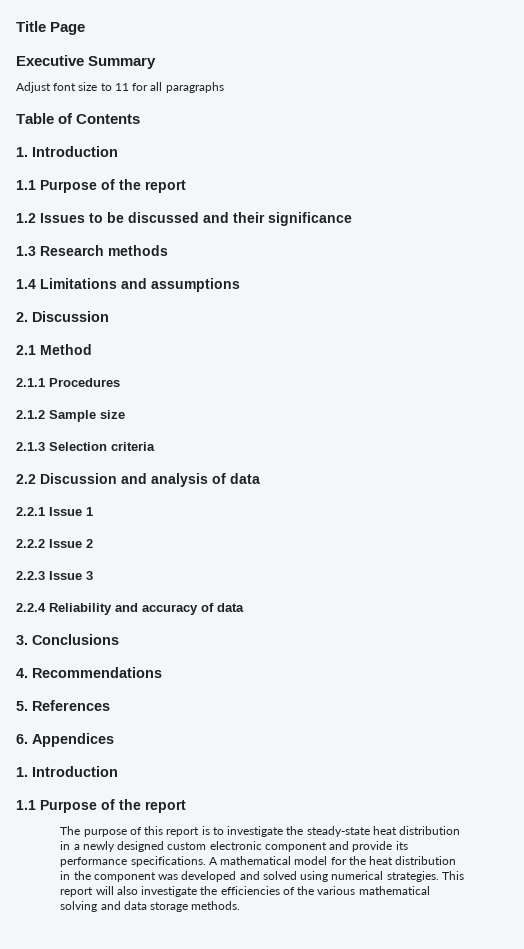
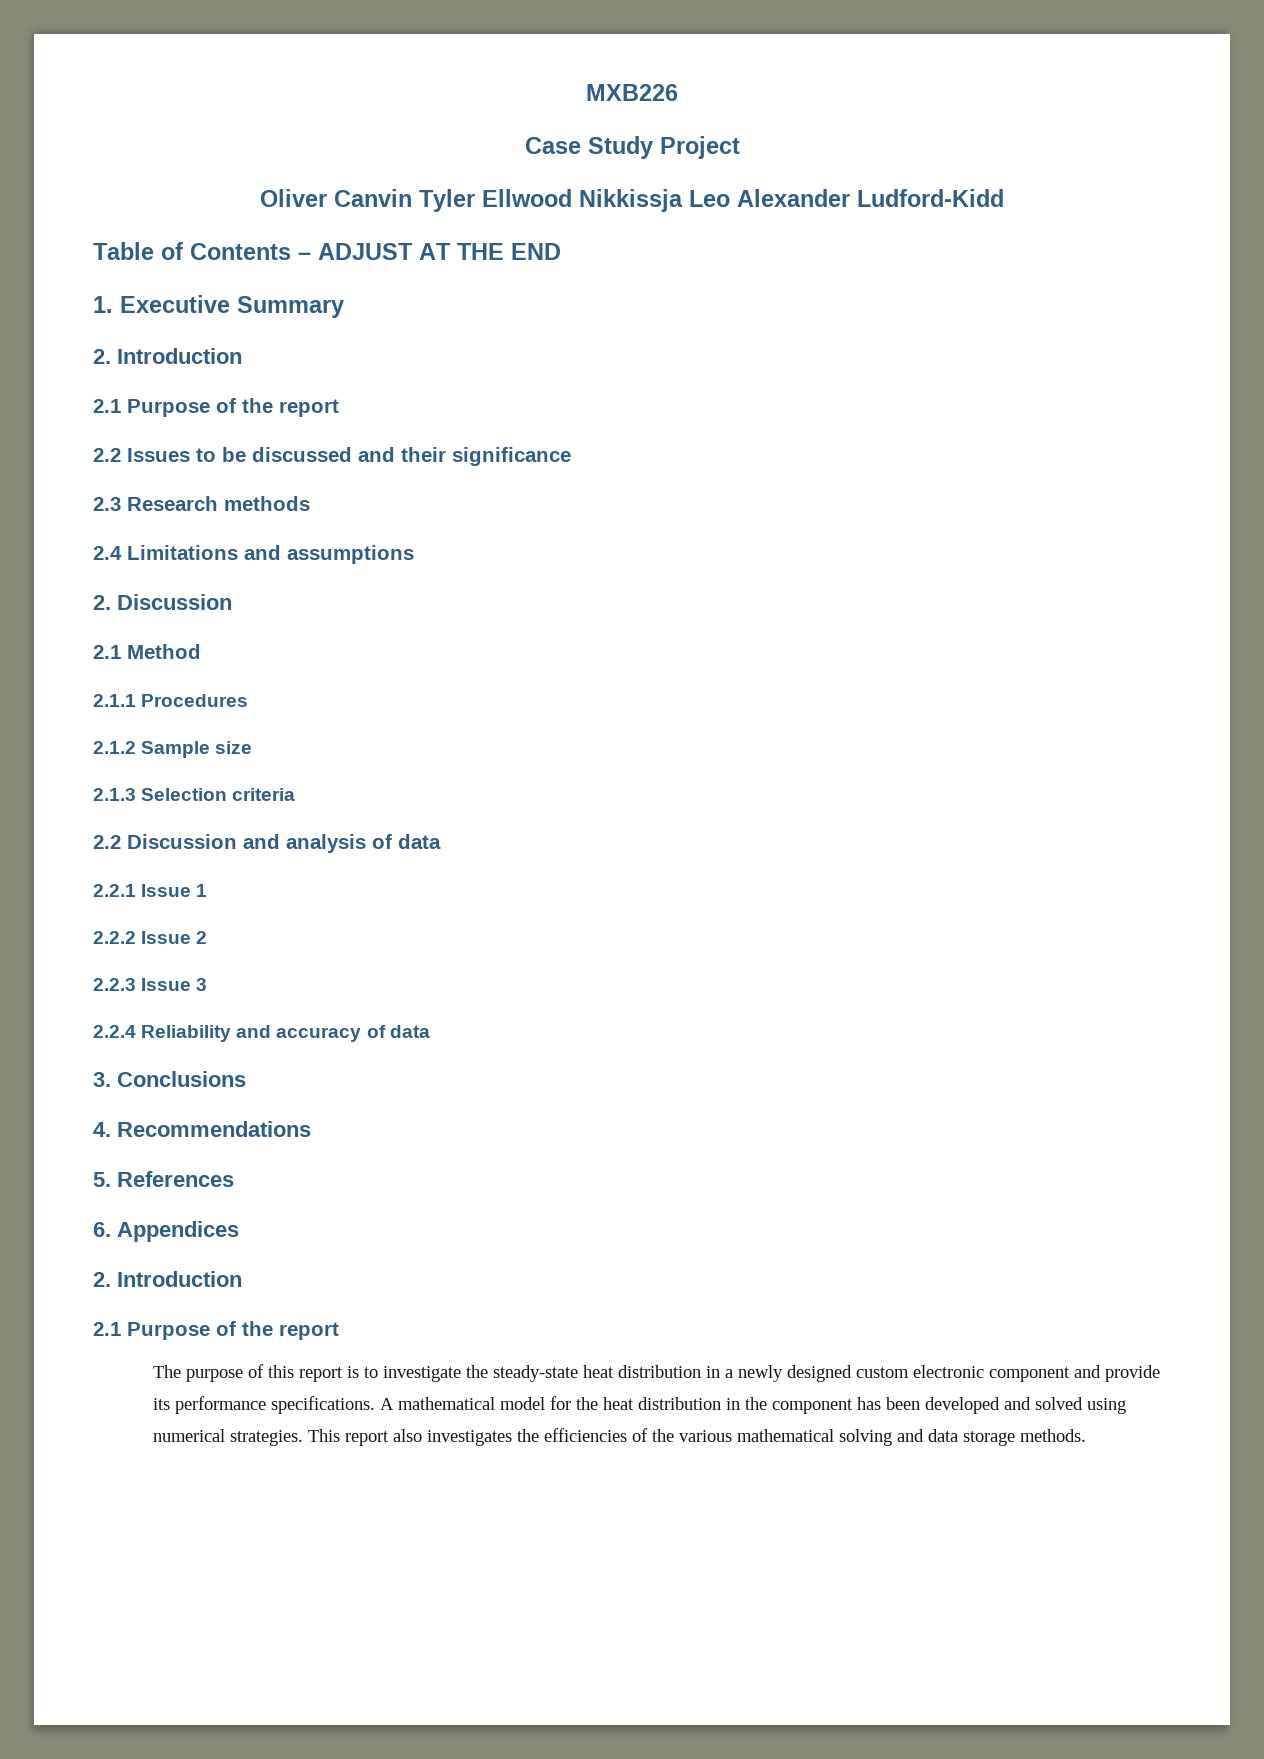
[16,21,86,35] [16,55,157,69] [16,82,224,93] [16,113,141,124] [16,146,118,157] [16,179,186,193] [16,213,36,223] Title Page // Executive Summary // Adjust font size to 11 for all paragraphs // Table of Contents // 1. Introduction // 1.1 Purpose of the report // 1.2 -> [586,84,678,101] [524,136,740,159] [260,189,1004,212] [93,242,561,260] [93,295,344,318] [93,348,242,364] [93,398,339,417] [93,448,121,462] MXB226 // Case Study Project // Oliver Canvin Tyler Ellwood Nikkissja Leo Alexander Ludford-Kidd // Table of Contents – ADJUST AT THE END // 1. Executive Summary // 2. Introduction // 2.1 Purpose of the report // 2.2
[16,246,36,256] 1.3 -> [93,497,121,511] 2.3
[16,279,36,289] 1.4 -> [93,546,122,560] 2.4
[16,766,118,777] [16,800,36,810] 1. Introduction // 1.1 -> [93,1271,242,1287] [93,1322,121,1336] 2. Introduction // 2.1
[158,874,179,880] was -> [856,1397,920,1410] has been
[95,886,198,897] will also investigate -> [392,1429,512,1446] also investigates

